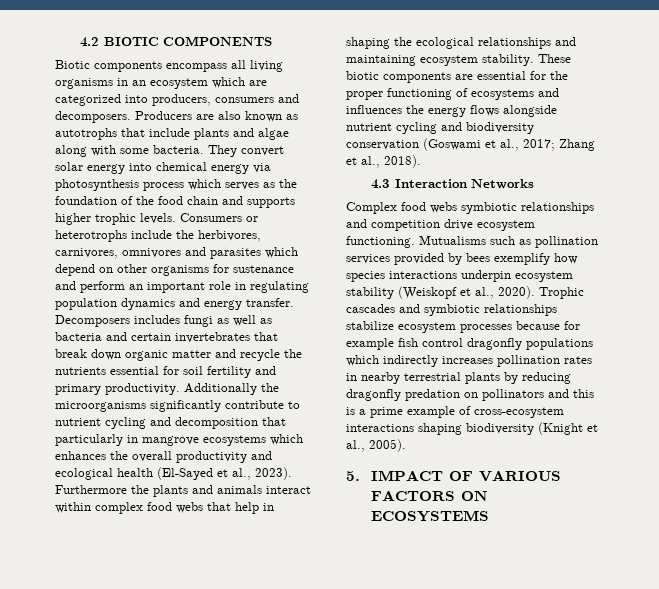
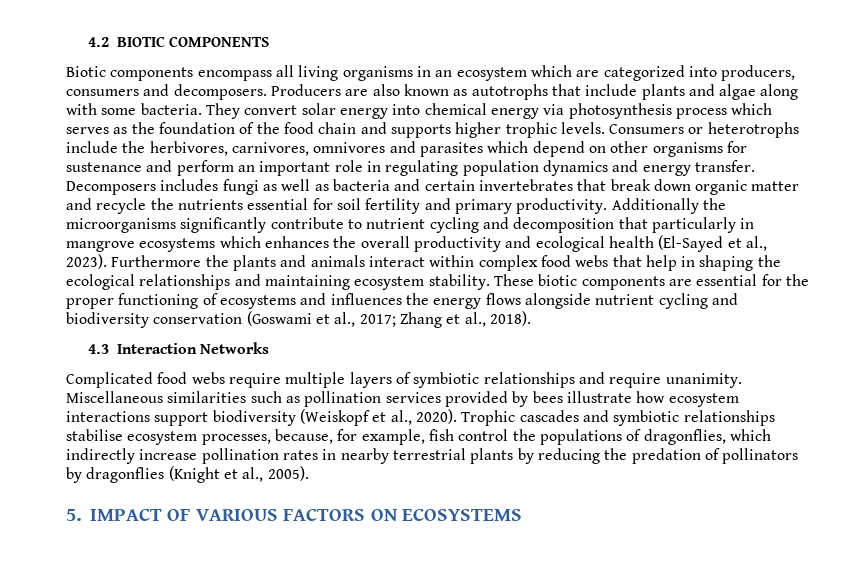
[346,202,594,214] [346,219,535,231] [346,235,486,248] Complex food webs symbiotic relationships and competition drive ecosystem functioning. Mutualisms -> [66,372,742,388] [66,391,247,403] Complicated food webs require multiple layers of symbiotic relationships and require unanimity. Miscellaneous similarities
[494,253,578,265] [346,270,573,282] [346,287,394,299] exemplify how species interactions underpin ecosystem stability -> [566,391,739,407] [66,410,296,426] illustrate how ecosystem interactions support biodiversity
[346,321,580,333] [346,338,593,350] stabilize ecosystem processes because for example fish control dragonfly populations -> [66,429,726,445] stabilise ecosystem processes, because, for example, fish control the populations of dragonflies,
[442,356,493,364] increases -> [139,449,198,460] increase
[346,389,594,401] [346,406,564,418] [346,423,534,435] dragonfly predation on pollinators and this is a prime example of cross-ecosystem interactions shaping biodiversity -> [604,448,799,464] [66,467,165,483] the predation of pollinators by dragonflies

